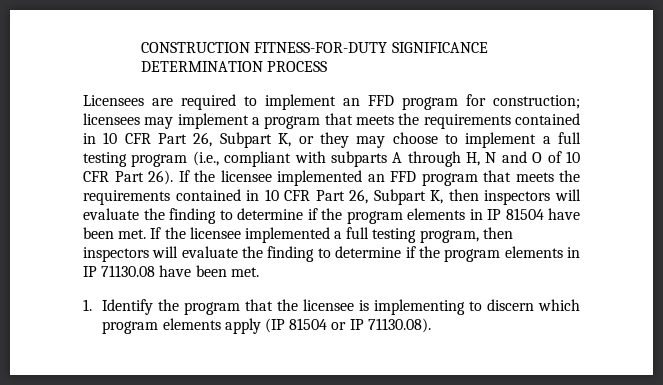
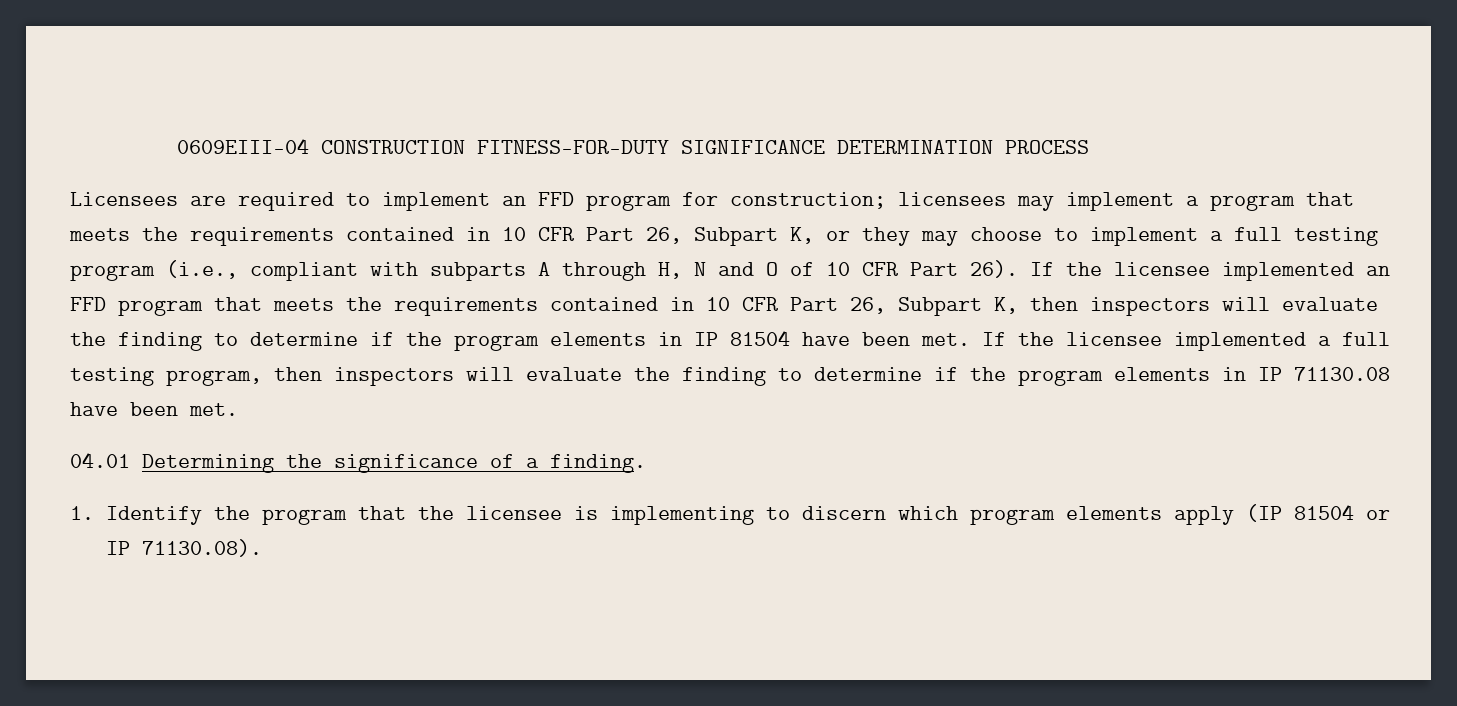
(141, 47) none -> [177,138,310,154] 0609EIII-04
(259, 272) none -> [70,452,646,473] // 04.01 Determining the significance of a finding.

